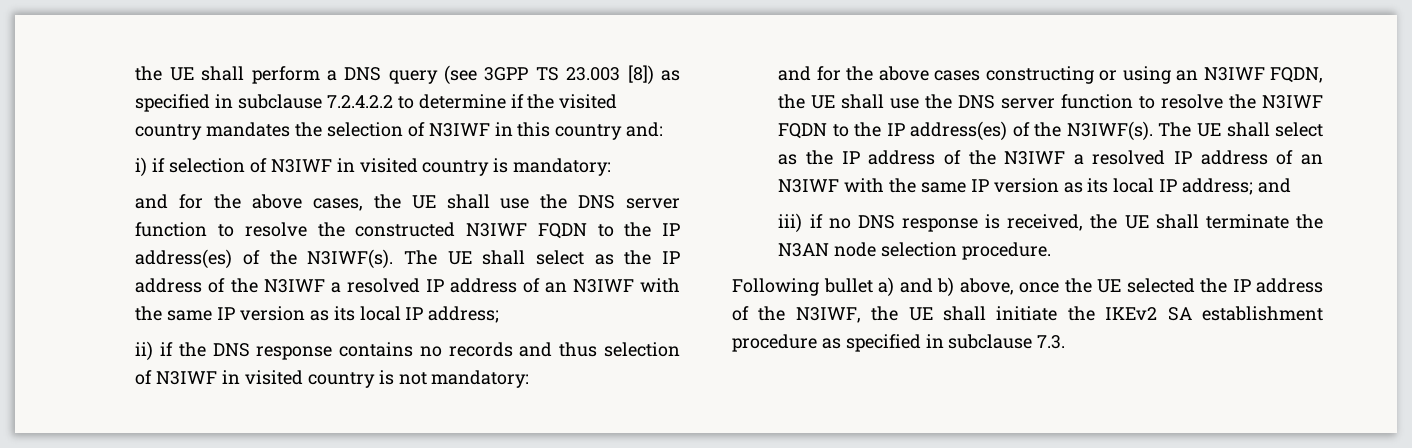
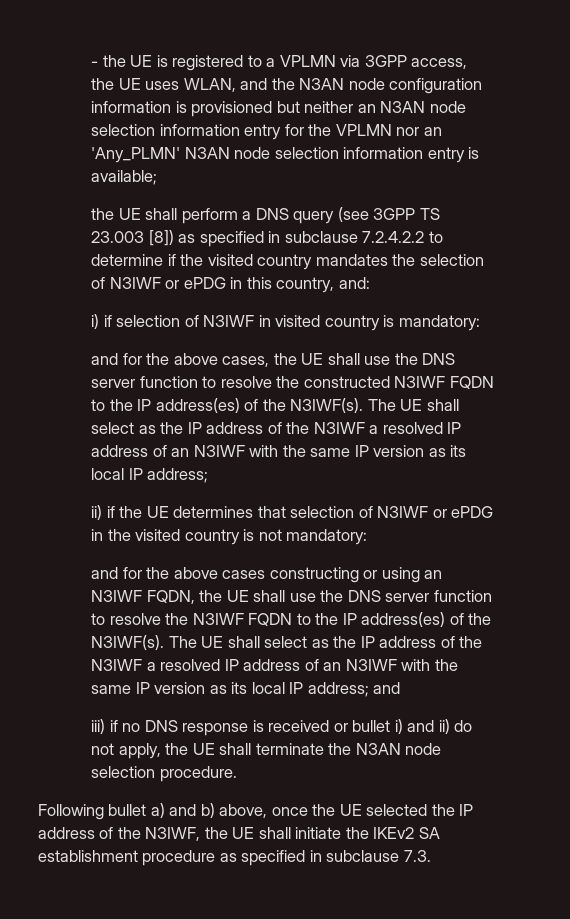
(135, 73) none -> [91,55,468,71] [91,78,483,94] [91,101,466,117] [91,124,442,140] [91,147,480,163] [91,170,158,185] - the UE is registered to a VPLMN via 3GPP access, the UE uses WLAN, and the N3AN node configuration information is provisioned but neither an N3AN node selection information entry for the VPLMN nor an 'Any_PLMN' N3AN node selection information entry is available; //
(490, 130) none -> [165,277,226,289] or ePDG
[555,124,623,140] country -> [276,277,335,293] country,
[212,342,680,360] [135,370,241,385] DNS response contains no records and thus selection of N3IWF in -> [146,506,494,518] [91,529,131,541] UE determines that selection of N3IWF or ePDG in the
[1007,214,1084,231] received, -> [268,719,472,734] [91,743,161,759] received or bullet i) and ii) do not apply,

